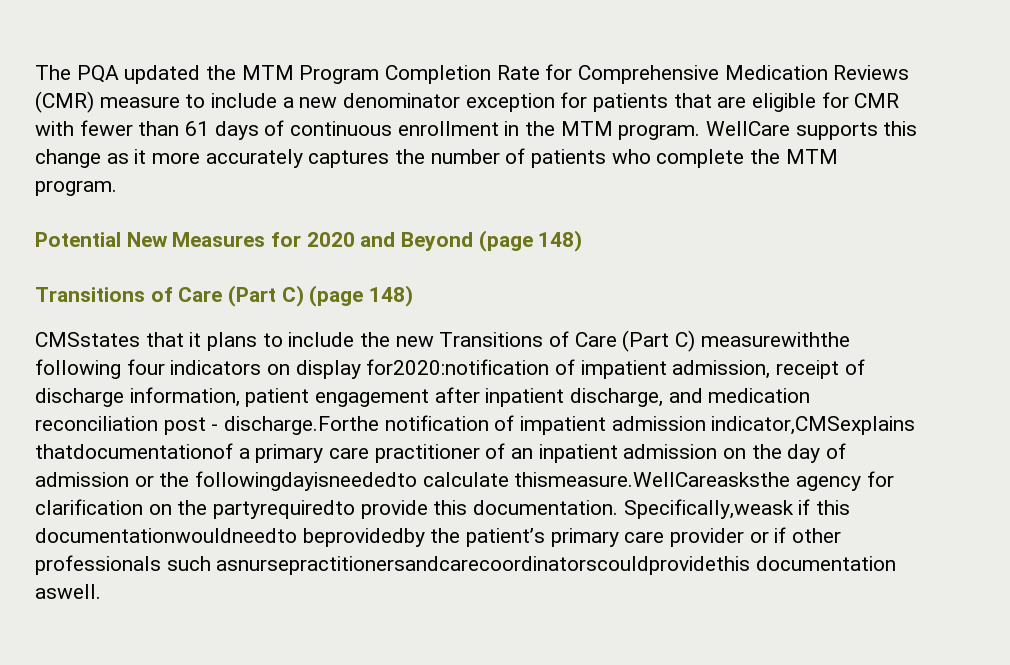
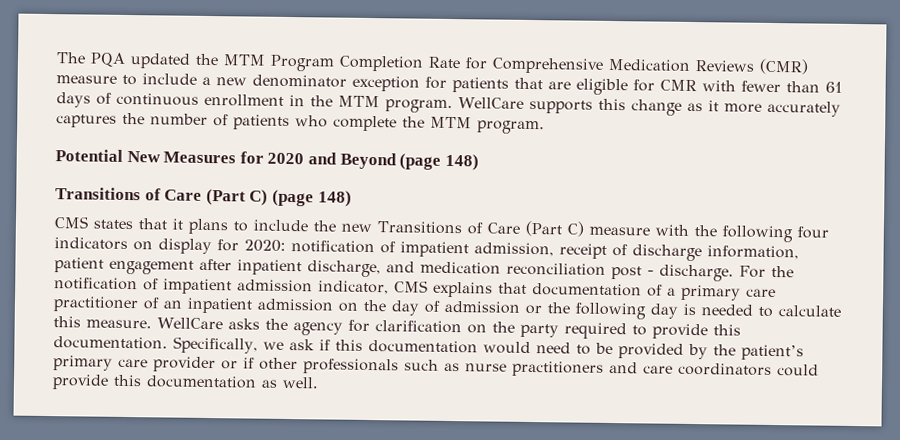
[35,332,140,347] CMSstates -> [54,216,133,230] CMS states
[700,332,850,347] measurewiththe -> [588,224,717,237] measure with the
[366,359,550,375] for2020:notification -> [217,239,375,254] for 2020: notification
[224,416,380,435] discharge.Forthe -> [659,264,794,282] discharge. For the
[711,416,916,435] [35,443,233,459] indicator,CMSexplains thatdocumentationof -> [318,280,663,298] indicator, CMS explains that documentation of
[195,471,791,491] followingdayisneededto calculate thismeasure.WellCareasksthe -> [575,302,841,320] [53,316,288,330] following day is needed to calculate this measure. WellCare asks the
[213,499,851,519] [35,528,425,547] partyrequiredto provide this documentation. Specifically,weask if this documentationwouldneedto beprovidedby -> [519,322,741,340] [53,336,708,360] party required to provide this documentation. Specifically, we ask if this documentation would need to be provided by
[216,556,897,575] [35,584,101,599] asnursepractitionersandcarecoordinatorscouldprovidethis documentation aswell. -> [444,360,819,377] [52,374,319,390] as nurse practitioners and care coordinators could provide this documentation as well.

